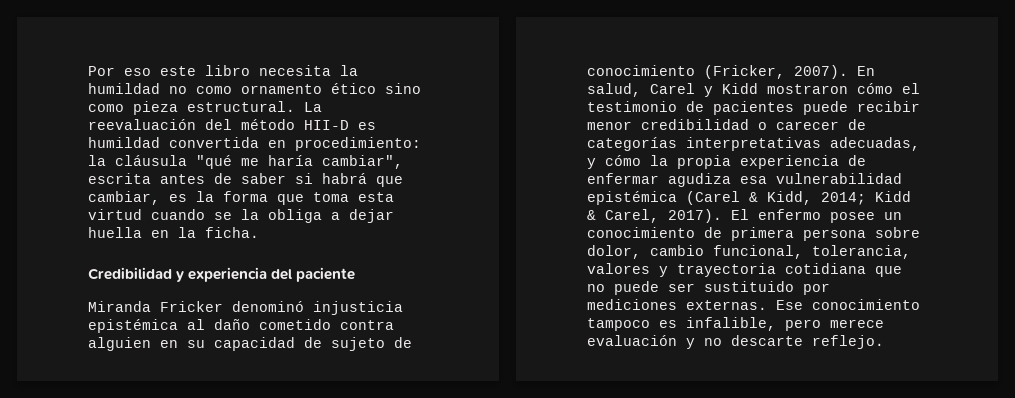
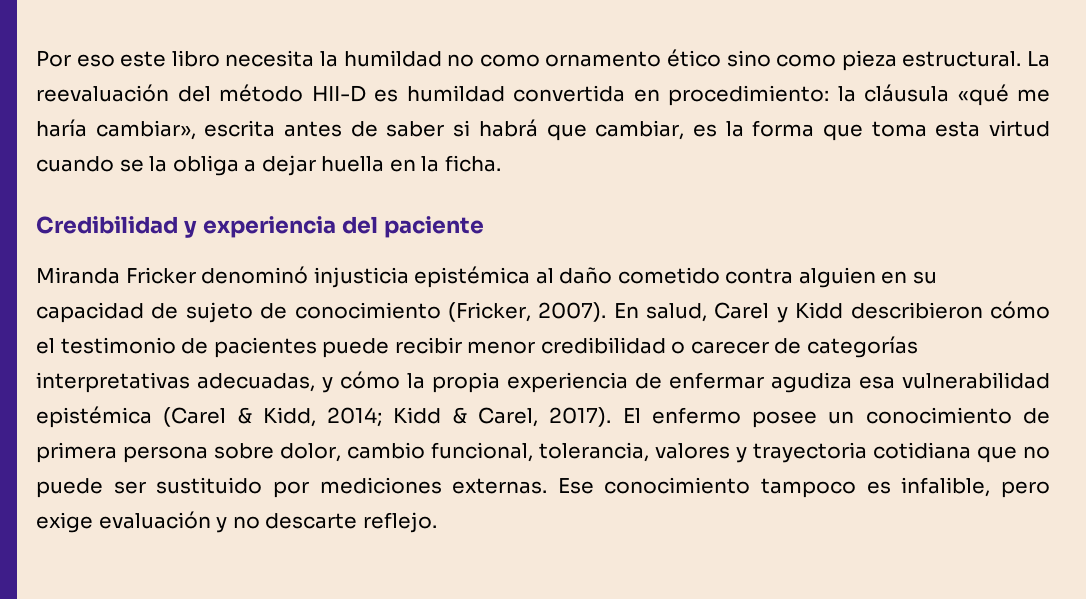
[196,155,232,169] "qué -> [957,84,1009,106] «qué
[322,155,403,169] cambiar", -> [95,120,196,140] cambiar»,
[767,84,848,94] mostraron -> [850,302,983,319] describieron
[830,319,884,328] merece -> [36,512,93,533] exige

